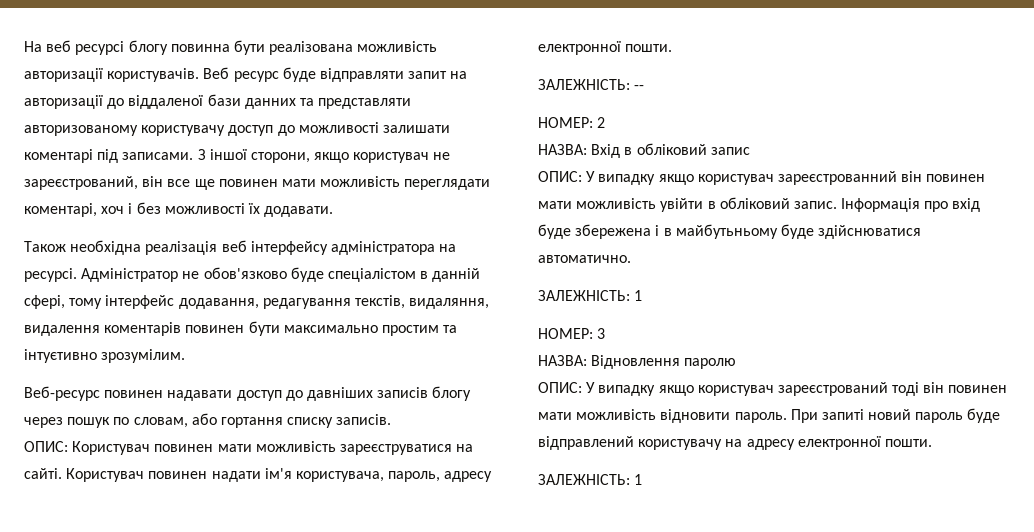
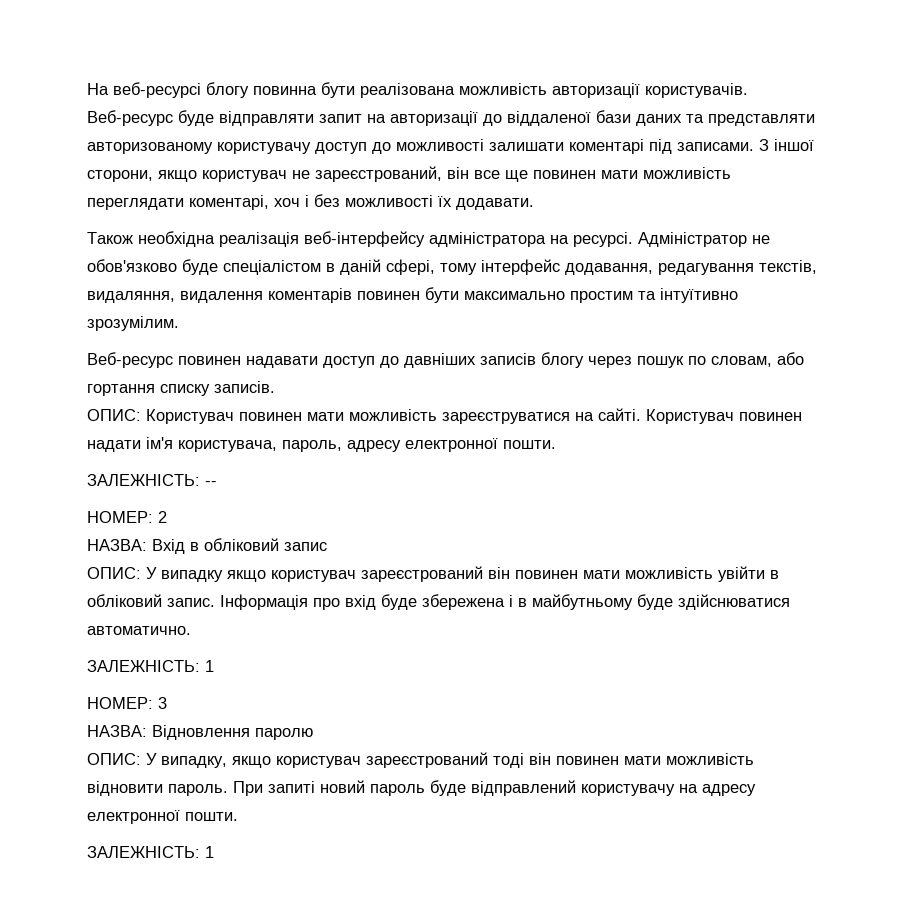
[46,40,125,55] веб ресурсі -> [113,82,201,98] веб-ресурсі
[203,67,279,82] Веб ресурс -> [87,110,173,126] Веб-ресурс
[244,98,296,109] данних -> [636,114,682,126] даних
[221,240,328,255] веб інтерфейсу -> [304,231,425,247] веб-інтерфейсу
[432,268,481,282] данній -> [340,259,381,275] даній
[24,349,97,363] інтуєтивно -> [660,288,738,303] інтуїтивно
[777,171,897,185] зареєстрованний -> [361,566,483,582] зареєстрований
[675,224,778,239] майбутьньому -> [532,594,633,610] майбутньому
[598,385,656,396] випадку -> [161,756,227,768] випадку,

